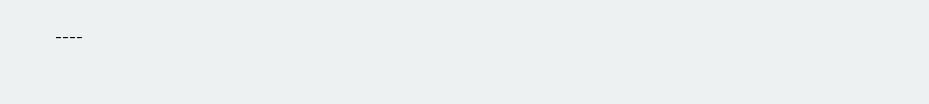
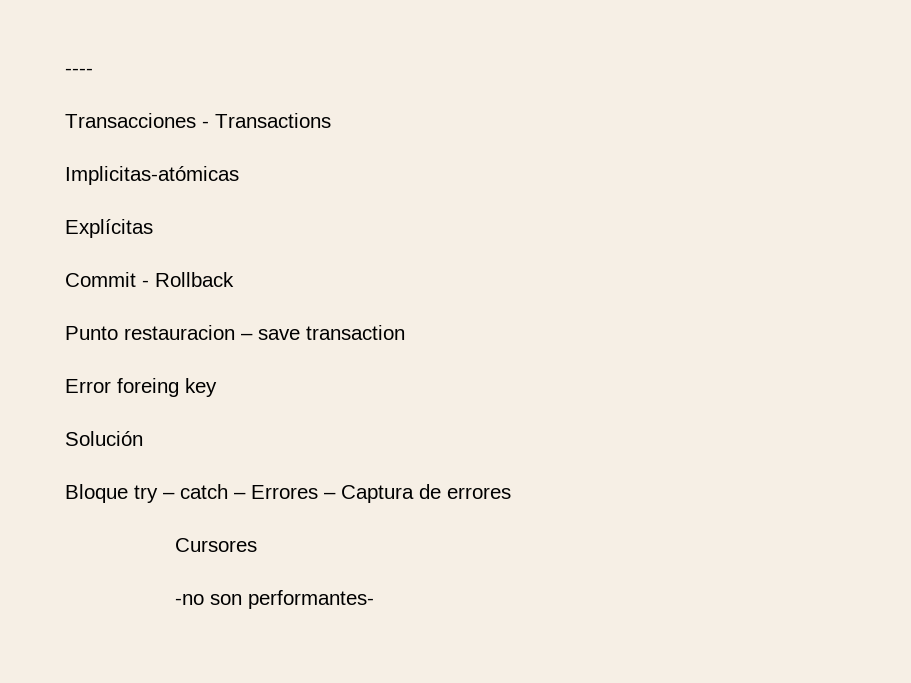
(83, 40) none -> [65,113,331,128] [65,166,239,185] [65,219,153,238] [65,272,234,287] [65,325,405,340] [65,378,217,397] [65,431,143,446] [65,484,511,503] [174,538,257,552] [174,590,374,609] // Transacciones - Transactions // Implicitas-atómicas // Explícitas // Commit - Rollback // Punto restauracion – save transaction // Error foreing key // Solución // Bloque try – catch – Errores – Captura de errores // Cursores // -no son performantes-

